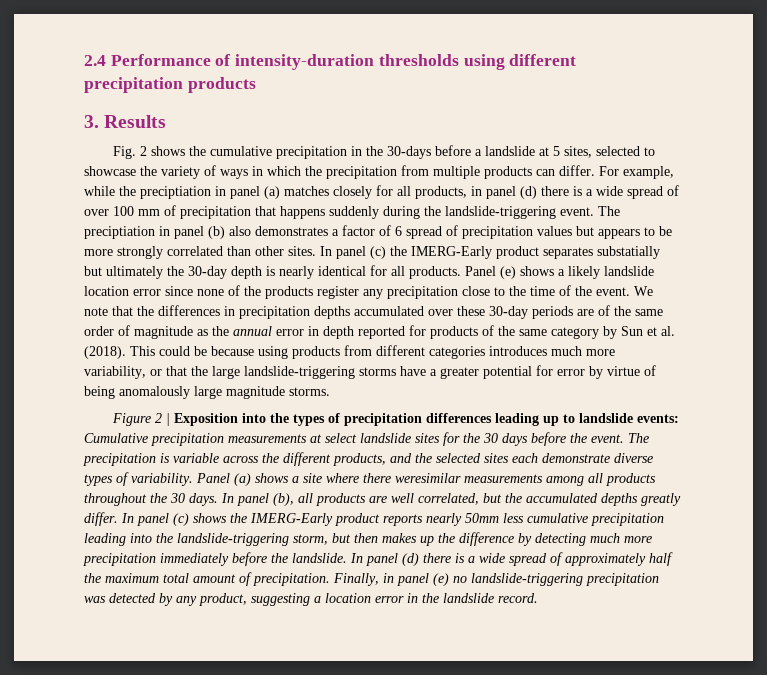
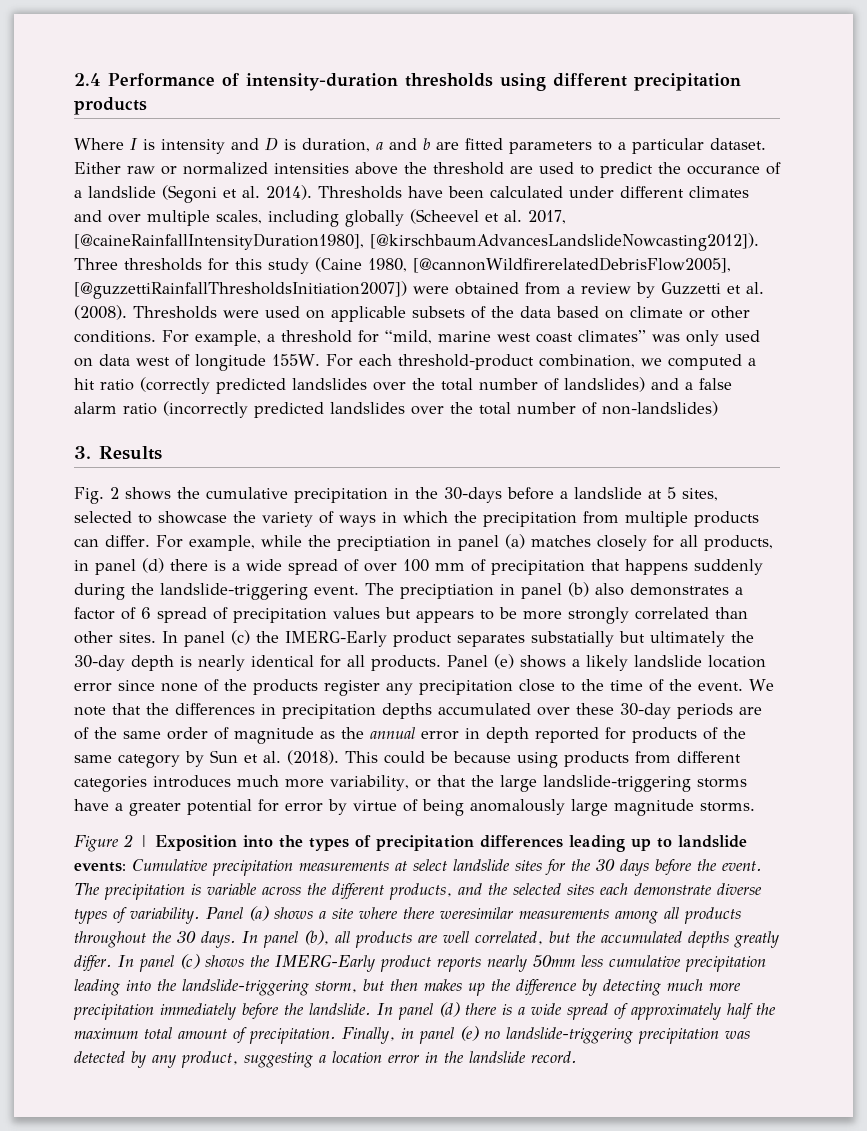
(256, 85) none -> [74,137,766,154] [74,162,781,178] [74,185,749,203] [74,209,566,227] [74,233,759,251] [74,257,731,274] [74,281,764,299] [74,305,750,322] [74,330,760,346] [74,354,756,371] [74,377,732,394] [74,401,718,418] // Where I is intensity and D is duration, a and b are fitted parameters to a particular dataset. Either raw or normalized intensities above the threshold are used to predict the occurance of a landslide (Segoni et al. 2014). Thresholds have been calculated under different climates and over multiple scales, including globally (Scheevel et al. 2017, [@caineRainfallIntensityDuration1980], [@kirschbaumAdvancesLandslideNowcasting2012]). Three thresholds for this study (Caine 1980, [@cannonWildfirerelatedDebrisFlow2005], [@guzzettiRainfallThresholdsInitiation2007]) were obtained from a review by Guzzetti et al. (2008). Thresholds were used on applicable subsets of the data based on climate or other conditions. For example, a threshold for “mild, marine west coast climates” was only used on data west of longitude 155W. For each threshold-product combination, we computed a hit ratio (correctly predicted landslides over the total number of landslides) and a false alarm ratio (incorrectly predicted landslides over the total number of non-landslides)

